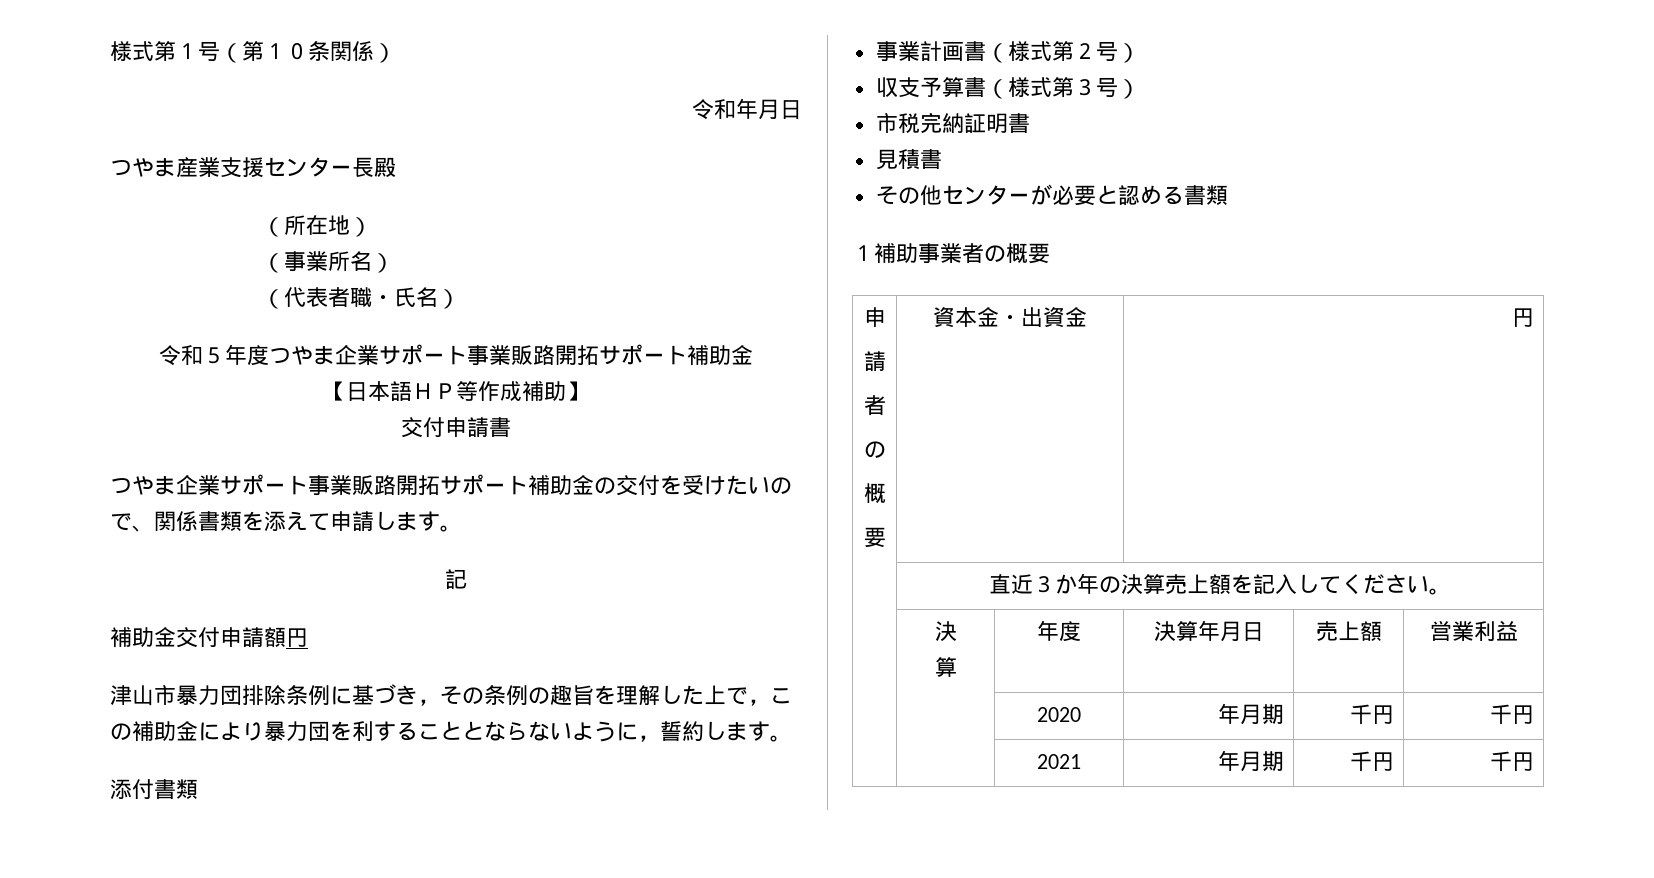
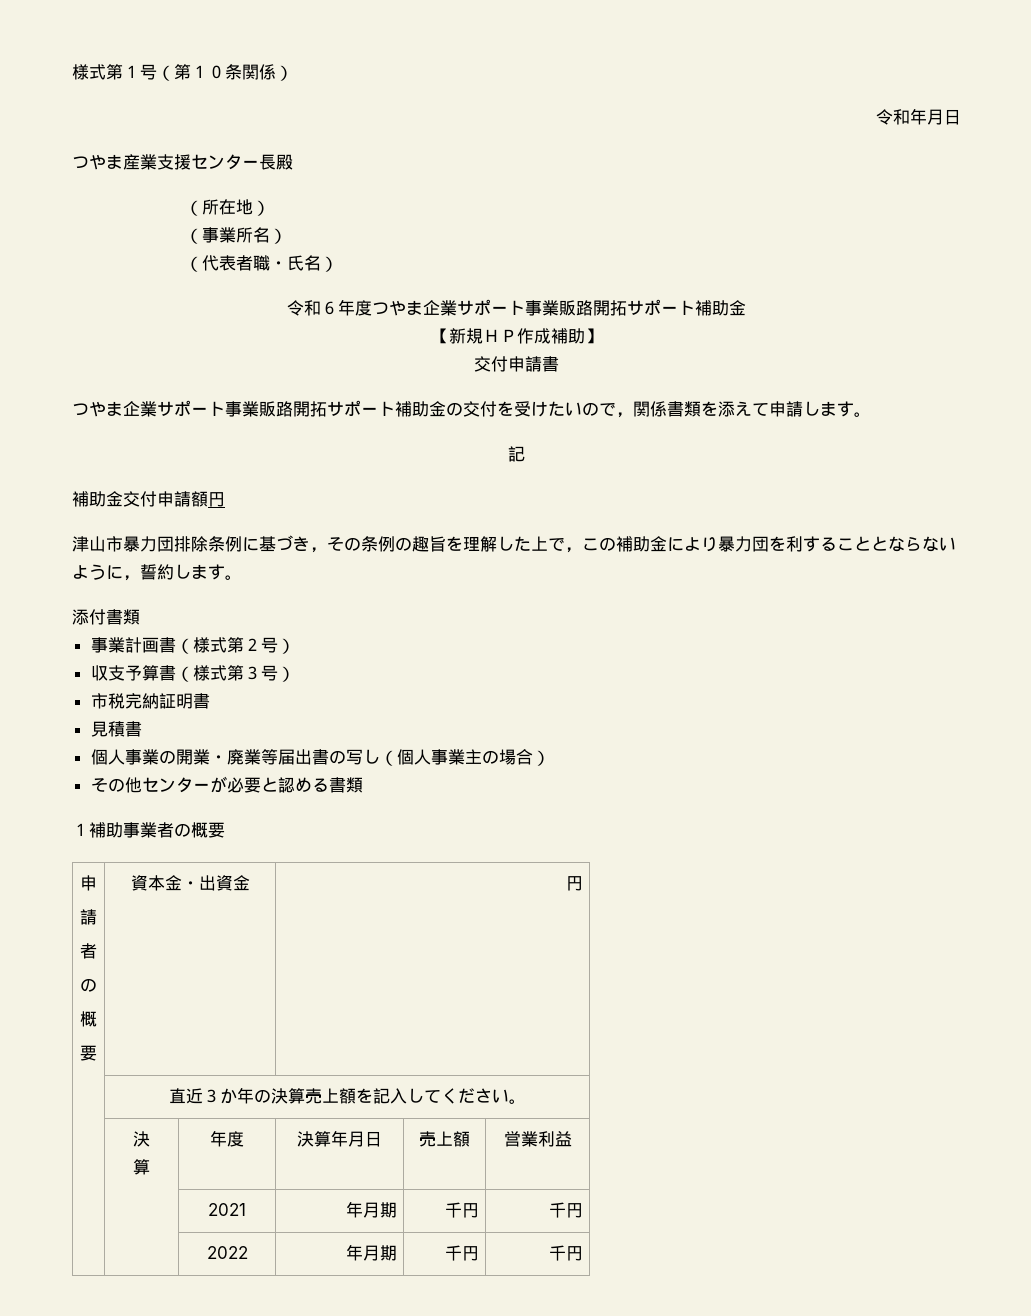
[203,347,225,364] ５ -> [321,301,338,315] ６
[346,381,478,401] 日本語ＨＰ等 -> [448,328,517,344] 新規ＨＰ
[132,525,154,532] 、 -> [616,412,633,418] ，
(942, 159) none -> [90,749,550,766] // 個人事業の開業・廃業等届出書の写し（個人事業主の場合）
[1037,707,1081,722] 2020 -> [208,1203,246,1216] 2021
[1037,754,1081,769] 2021 -> [206,1246,248,1259] 2022

